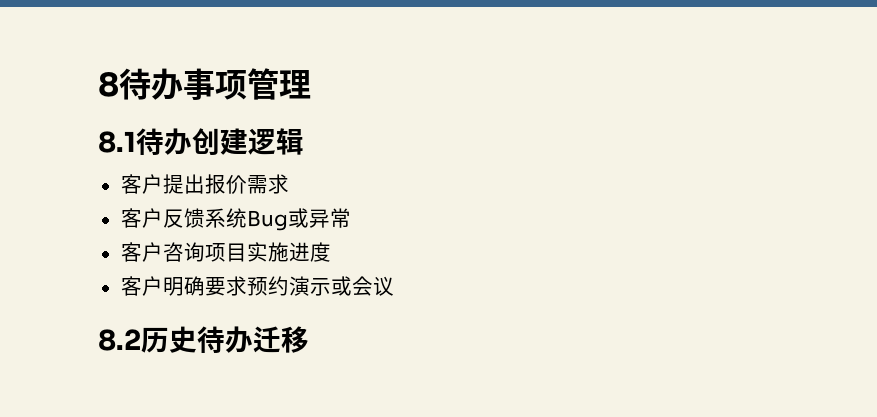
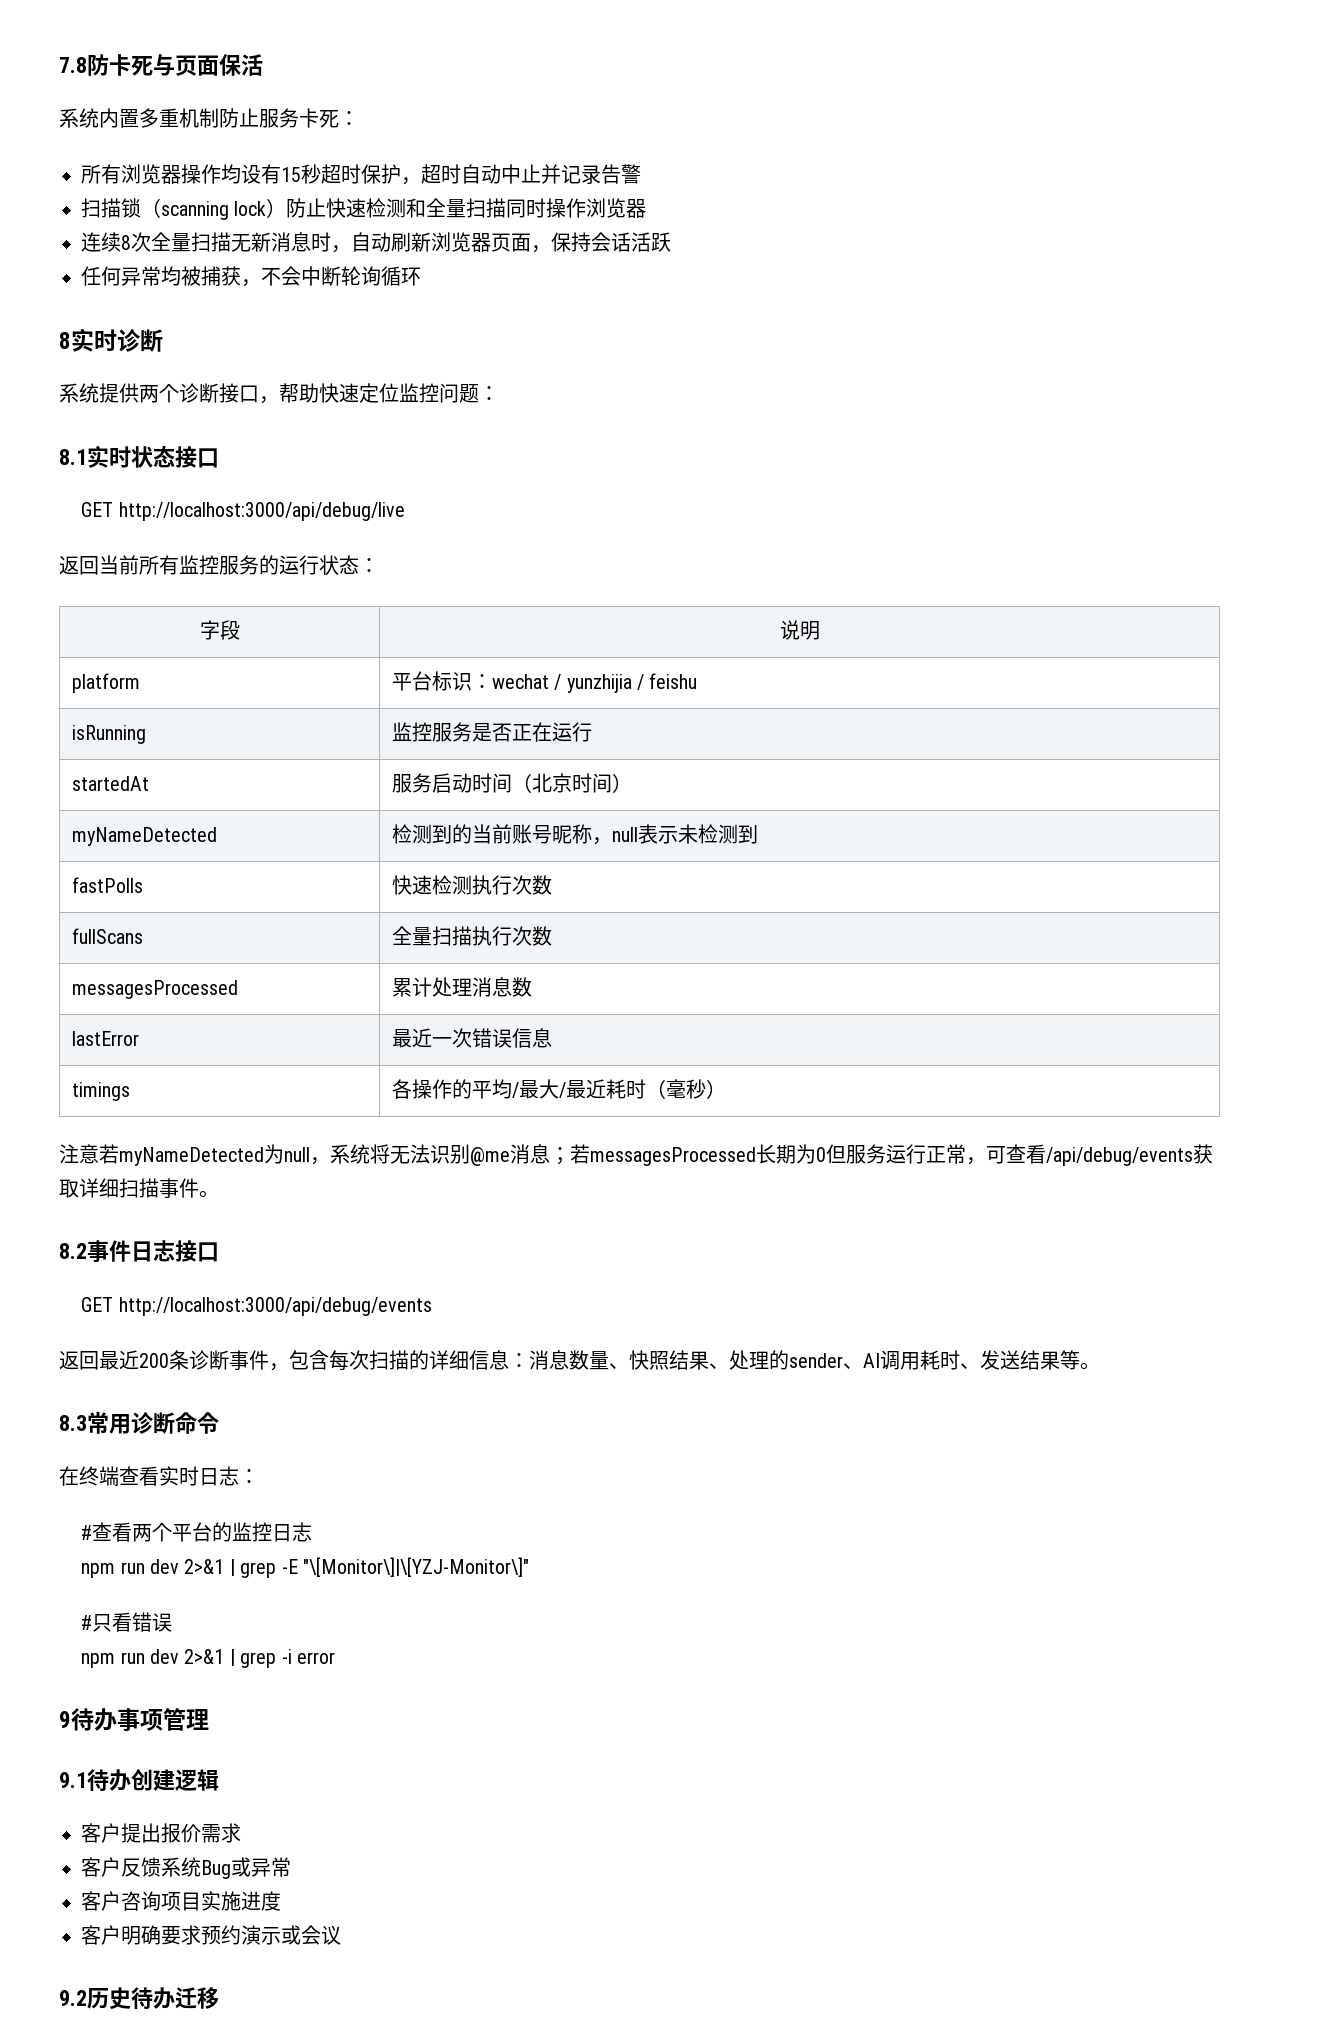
[98,71,119,97] 8 -> [59,54,263,76] [59,108,359,128] [81,164,641,185] [81,198,647,220] [81,232,671,253] [81,266,421,287] [59,328,163,352] [59,383,499,404] [59,445,219,468] [81,502,405,521] [59,555,379,575] [199,620,240,640] [779,620,820,640] [71,673,140,693] [391,671,698,693] [71,725,146,744] [391,722,592,742] [71,776,149,791] [391,773,632,793] [71,827,217,846] [391,824,758,845] [71,877,143,893] [391,875,552,895] [71,928,143,944] [391,926,552,946] [71,980,238,999] [391,977,532,997] [71,1031,139,1046] [391,1028,552,1048] [71,1082,130,1101] [391,1079,726,1099] [59,1144,1213,1166] [59,1178,219,1198] [59,1240,219,1262] [81,1297,432,1316] [59,1350,1100,1371] [59,1412,219,1434] [59,1466,259,1486] [81,1522,313,1542] [81,1557,529,1578] [81,1612,173,1632] [81,1649,335,1668] [59,1711,71,1728] 7.8防卡死与页面保活 // 系统内置多重机制防止服务卡死： // 所有浏览器操作均设有15秒超时保护，超时自动中止并记录告警 // 扫描锁（scanning lock）防止快速检测和全量扫描同时操作浏览器 // 连续8次全量扫描无新消息时，自动刷新浏览器页面，保持会话活跃 // 任何异常均被捕获，不会中断轮询循环 // 8实时诊断 // 系统提供两个诊断接口，帮助快速定位监控问题： // 8.1实时状态接口 // GET http://localhost:3000/api/debug/live // 返回当前所有监控服务的运行状态： // 字段 | 说明 // platform | 平台标识：wechat / yunzhijia / feishu // isRunning | 监控服务是否正在运行 // startedAt | 服务启动时间（北京时间） // myNameDetected | 检测到的当前账号昵称，null表示未检测到 // fastPolls | 快速检测执行次数 // fullScans | 全量扫描执行次数 // messagesProcessed | 累计处理消息数 // lastError | 最近一次错误信息 // timings | 各操作的平均/最大/最近耗时（毫秒） // 注意若myNameDetected为null，系统将无法识别@me消息；若messagesProcessed长期为0但服务运行正常，可查看/api/debug/events获取详细扫描事件。 // 8.2事件日志接口 // GET http://localhost:3000/api/debug/events // 返回最近200条诊断事件，包含每次扫描的详细信息：消息数量、快照结果、处理的sender、AI调用耗时、发送结果等。 // 8.3常用诊断命令 // 在终端查看实时日志： // #查看两个平台的监控日志 // npm run dev 2>&1 | grep -E "\[Monitor\]|\[YZJ-Monitor\]" // #只看错误 // npm run dev 2>&1 | grep -i error // 9
[98,131,136,153] 8.1 -> [59,1772,87,1788] 9.1
[98,329,141,351] 8.2 -> [59,1990,87,2006] 9.2

